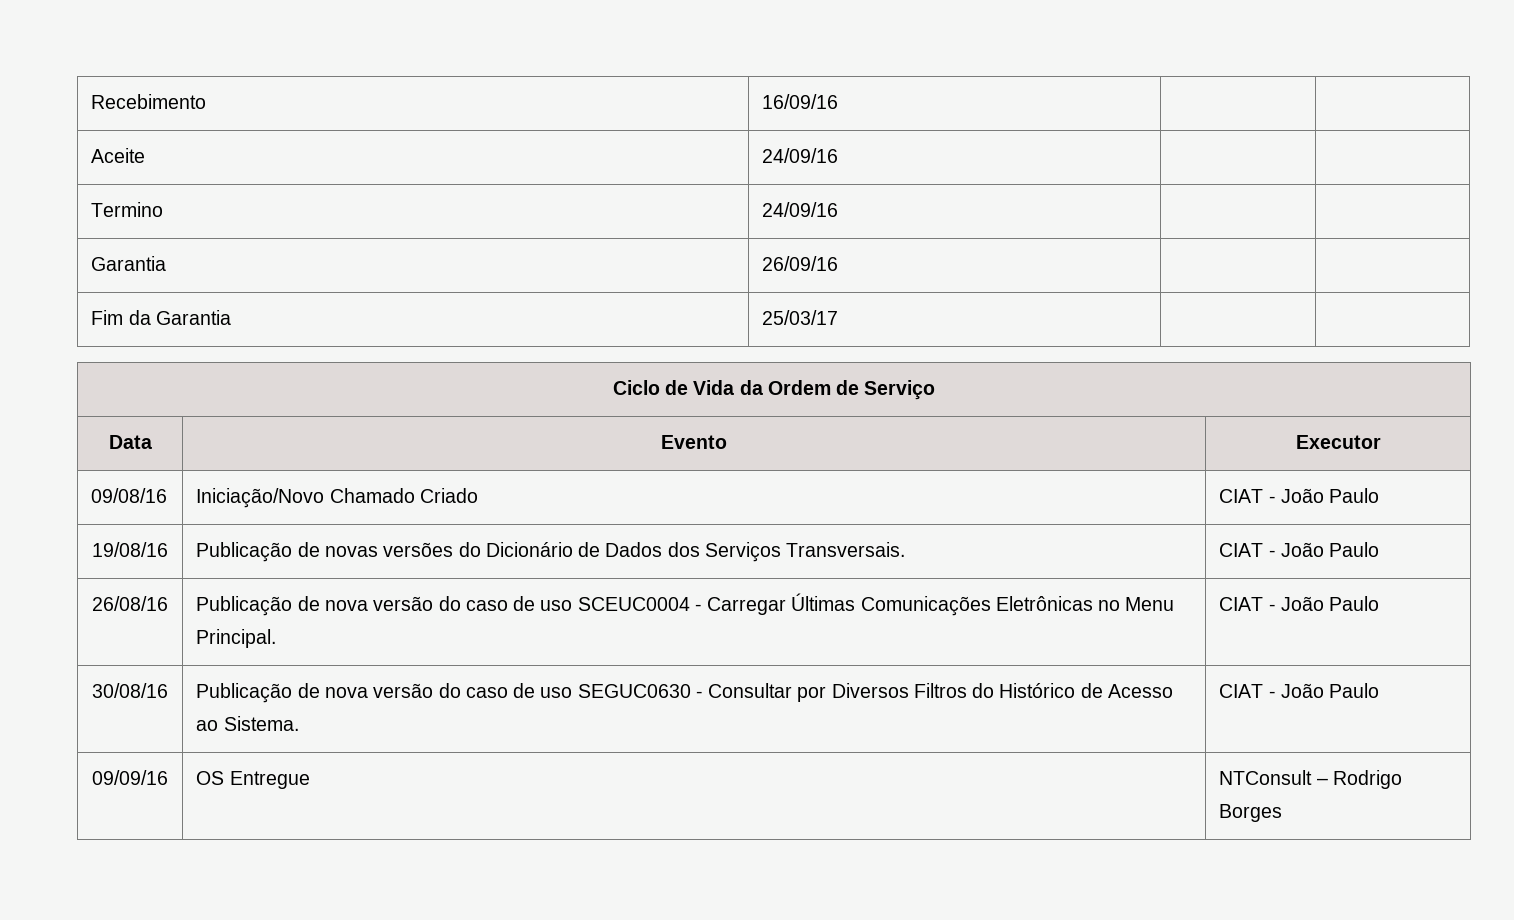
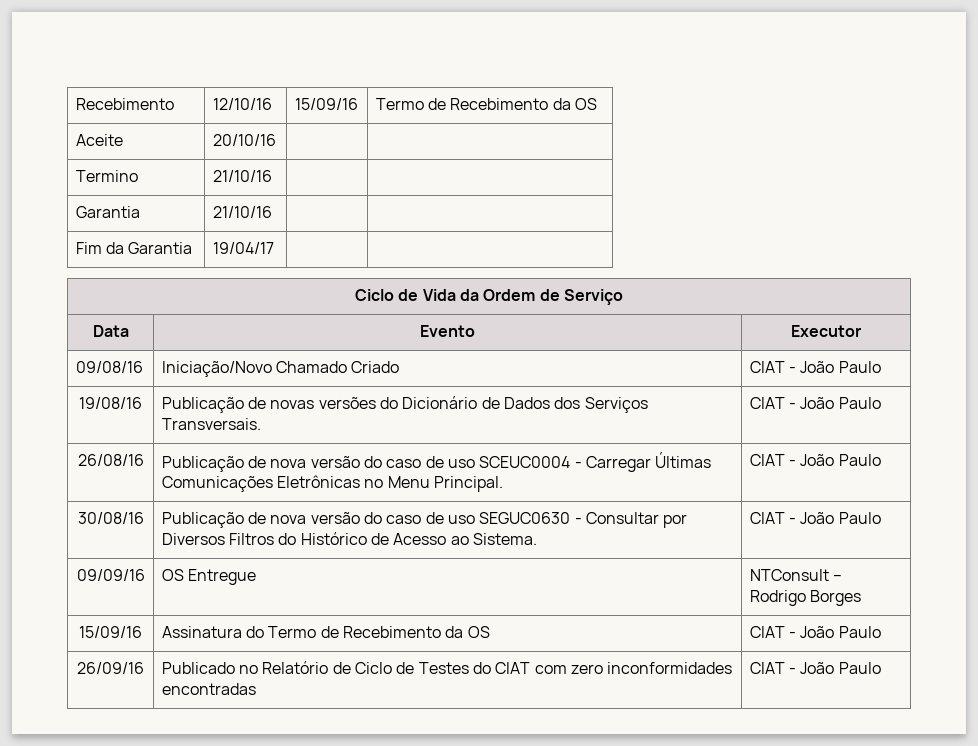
[762,94,839,109] 16/09/16 | | -> [212,98,272,110] [294,98,358,110] [375,98,598,110] 12/10/16 | 15/09/16 | Termo de Recebimento da OS
[762,148,839,163] 24/09/16 -> [212,134,276,146] 20/10/16
[762,202,839,217] [91,256,167,271] [762,256,839,271] 24/09/16 | | // Garantia | 26/09/16 -> [212,170,272,182] [75,206,140,218] [212,206,272,218] 21/10/16 | | // Garantia | 21/10/16
[762,310,839,325] 25/03/17 -> [212,242,274,254] 19/04/17
(1283, 813) none -> [79,626,142,638] [161,626,490,638] [749,626,881,638] [77,662,144,674] [161,661,733,674] [161,683,256,695] [749,662,881,674] // 15/09/16 | Assinatura do Termo de Recebimento da OS | CIAT - João Paulo // 26/09/16 | Publicado no Relatório de Ciclo de Testes do CIAT com zero inconformidades encontradas | CIAT - João Paulo

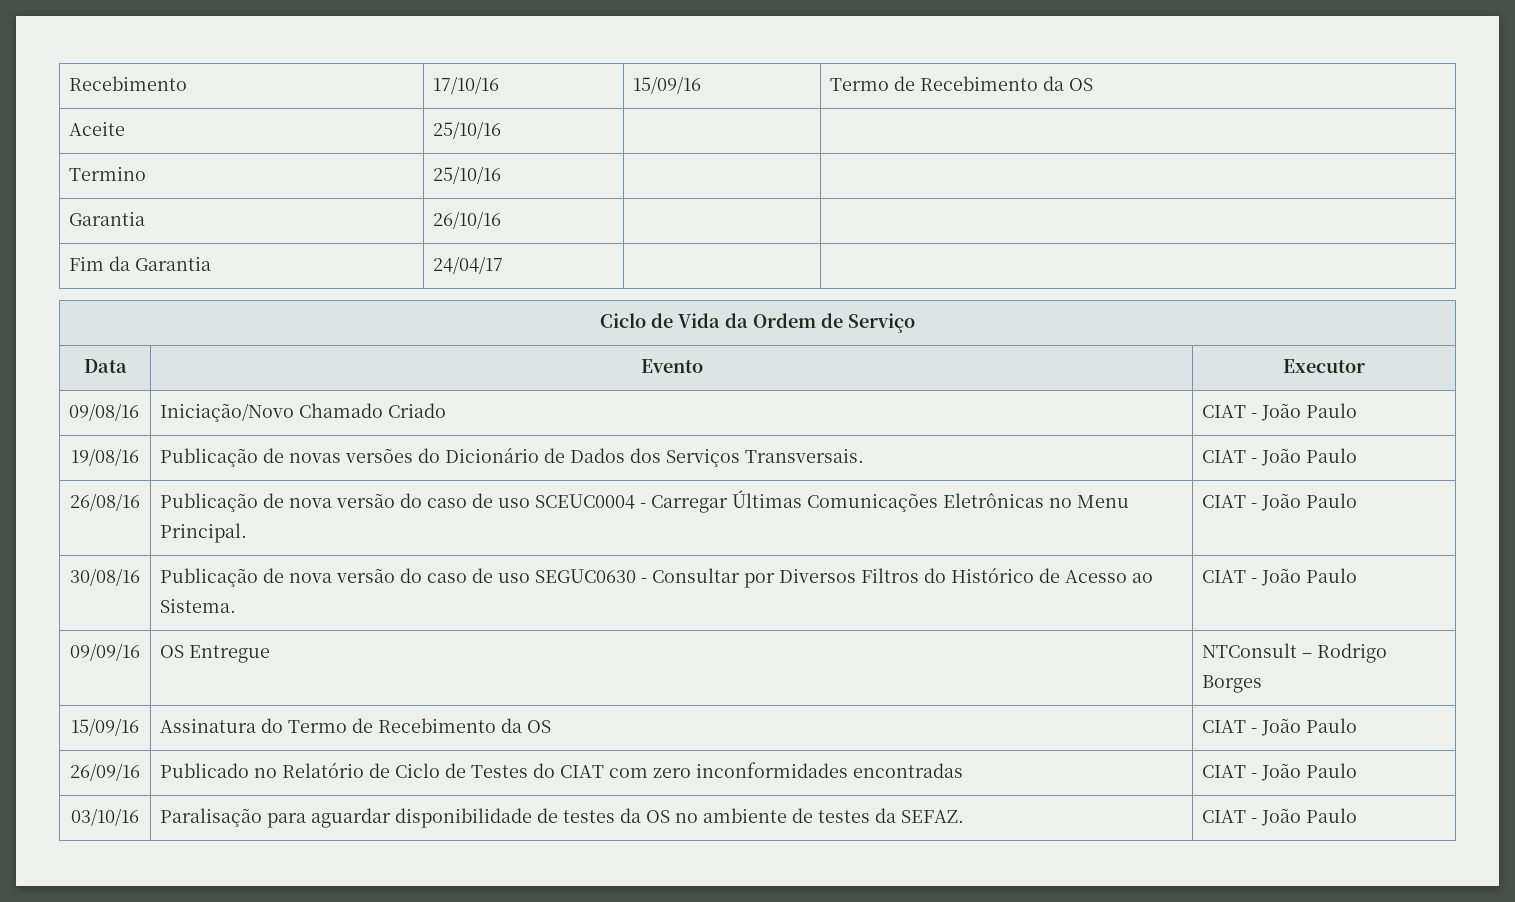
[212,98,272,110] 12/10/16 -> [433,76,500,94] 17/10/16
[212,134,276,146] 20/10/16 -> [433,121,502,139] 25/10/16
[212,170,272,182] [75,206,140,218] [212,206,272,218] 21/10/16 | | // Garantia | 21/10/16 -> [433,166,502,184] [69,211,146,226] [433,211,502,229] 25/10/16 | | // Garantia | 26/10/16
[212,242,274,254] 19/04/17 -> [433,256,504,274] 24/04/17
(881, 668) none -> [71,808,139,826] [160,808,965,828] [1202,808,1358,826] // 03/10/16 | Paralisação para aguardar disponibilidade de testes da OS no ambiente de testes da SEFAZ. | CIAT - João Paulo

